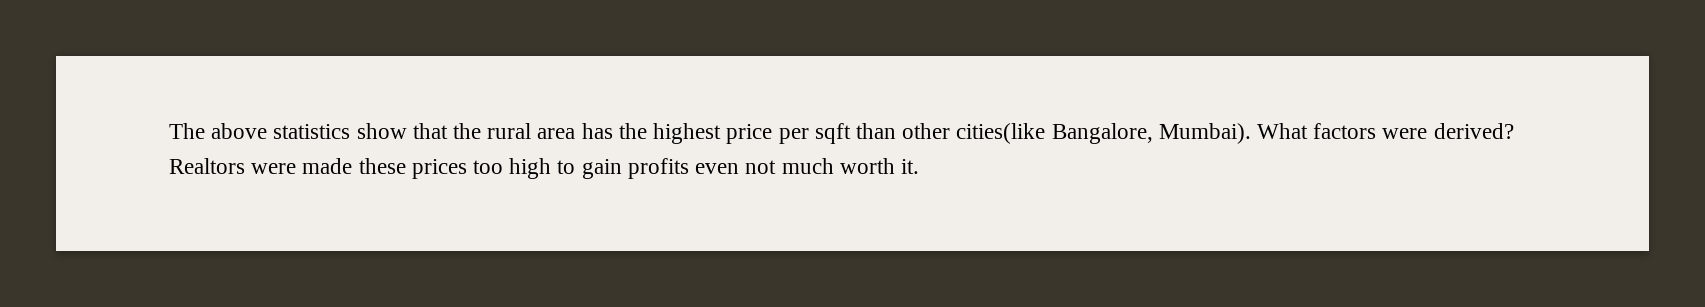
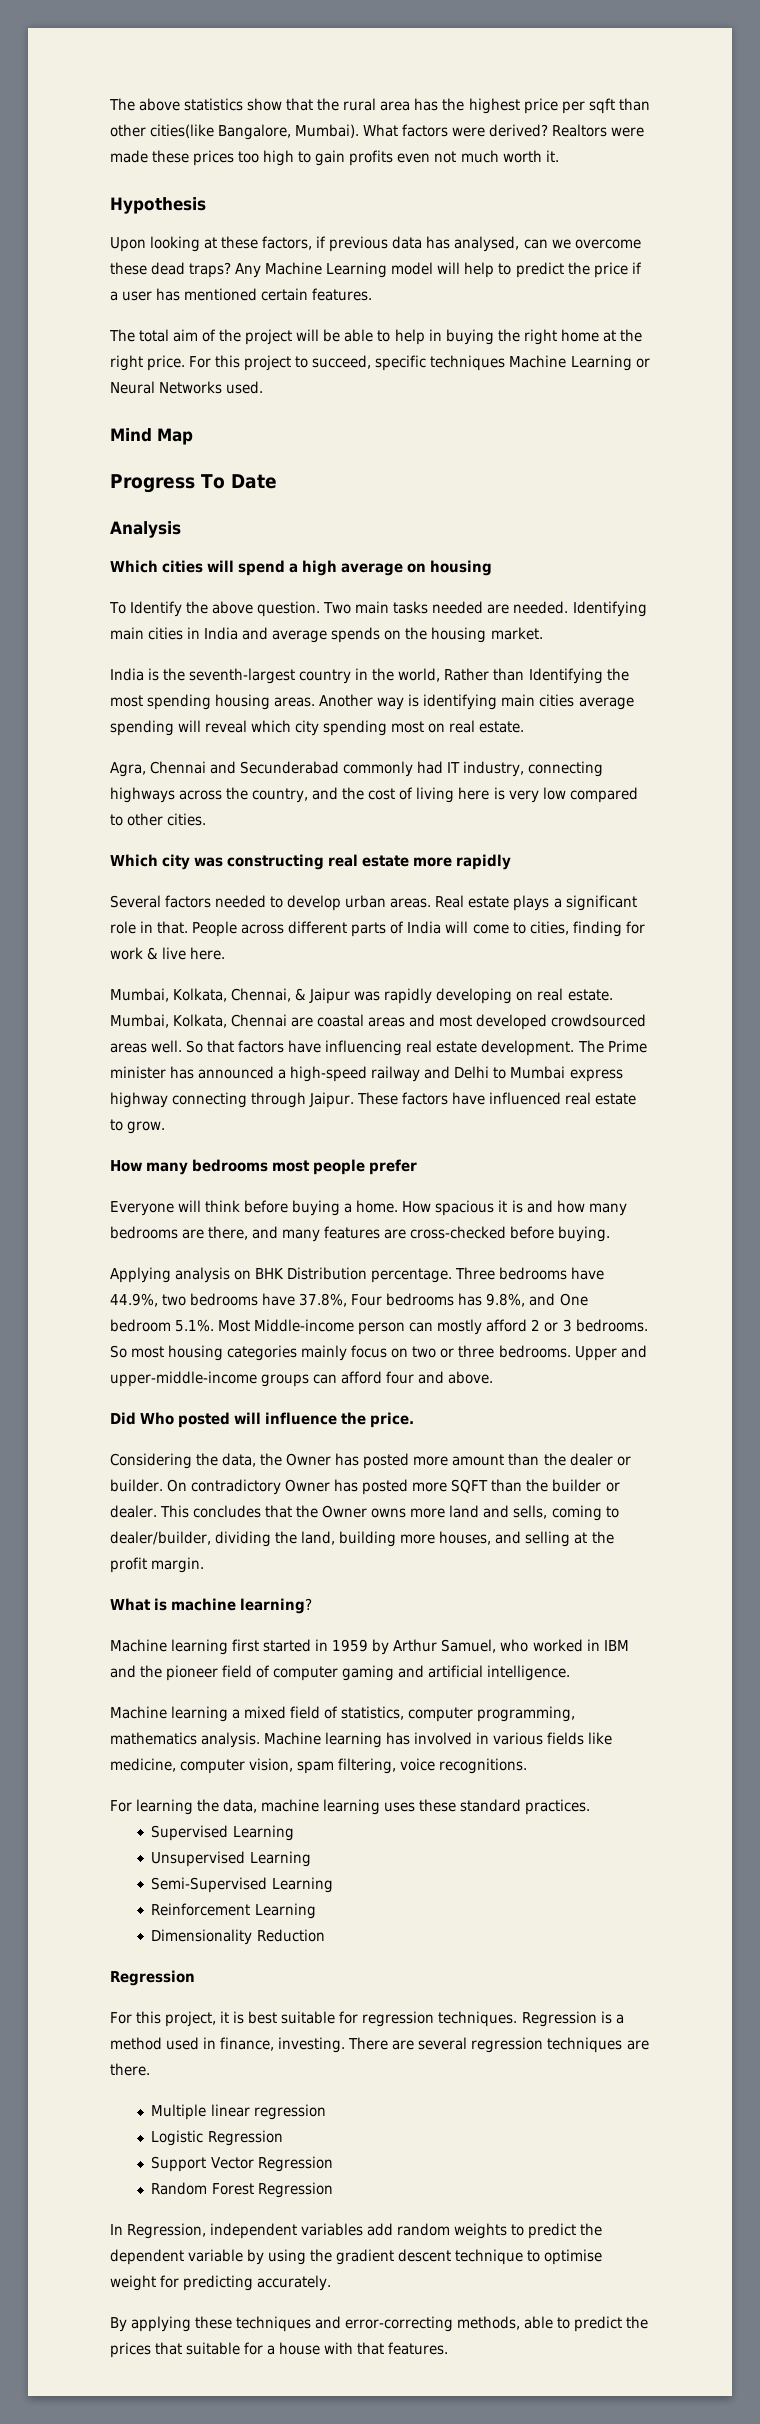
(919, 166) none -> [110,197,206,214] [110,236,641,252] [110,262,642,278] [110,288,373,301] [109,329,642,345] [110,355,650,371] [110,381,264,394] [110,428,193,445] [110,474,277,493] [110,521,181,538] [110,560,493,576] [109,601,647,617] [110,627,543,643] [110,668,629,684] [110,694,634,710] [110,720,525,736] [110,761,604,777] [110,787,638,803] [110,813,207,826] [110,854,512,870] [110,895,637,911] [110,921,645,937] [110,947,226,960] [110,988,613,1004] [110,1014,647,1030] [110,1040,647,1056] [110,1066,623,1082] [110,1092,637,1108] [110,1119,166,1134] [110,1159,418,1175] [110,1200,627,1216] [110,1226,611,1242] [110,1267,605,1283] [110,1293,588,1307] [110,1319,648,1335] [110,1345,647,1361] [110,1371,494,1387] [110,1412,415,1428] [110,1453,631,1469] [110,1479,620,1495] [110,1505,619,1521] [110,1531,614,1547] [110,1557,205,1573] [110,1598,313,1614] [110,1639,629,1655] [110,1665,571,1681] [110,1706,576,1722] [110,1732,613,1748] [110,1758,528,1774] [110,1799,591,1815] [151,1825,294,1841] [151,1851,311,1867] [151,1877,333,1893] [151,1903,316,1919] [151,1929,325,1945] [110,1970,195,1986] [110,2011,624,2027] [110,2037,649,2053] [110,2063,150,2076] [151,2104,326,2120] [151,2130,283,2146] [151,2156,333,2172] [151,2182,333,2198] [110,2223,603,2239] [110,2249,603,2265] [110,2275,332,2291] [110,2316,649,2332] [110,2342,449,2358] // Hypothesis // Upon looking at these factors, if previous data has analysed, can we overcome these dead traps? Any Machine Learning model will help to predict the price if a user has mentioned certain features. // The total aim of the project will be able to help in buying the right home at the right price. For this project to succeed, specific techniques Machine Learning or Neural Networks used. // Mind Map // Progress To Date // Analysis // Which cities will spend a high average on housing // To Identify the above question. Two main tasks needed are needed. Identifying main cities in India and average spends on the housing market. // India is the seventh-largest country in the world, Rather than Identifying the most spending housing areas. Another way is identifying main cities average spending will reveal which city spending most on real estate. // Agra, Chennai and Secunderabad commonly had IT industry, connecting highways across the country, and the cost of living here is very low compared to other cities. // Which city was constructing real estate more rapidly // Several factors needed to develop urban areas. Real estate plays a significant role in that. People across different parts of India will come to cities, finding for work & live here. // Mumbai, Kolkata, Chennai, & Jaipur was rapidly developing on real estate. Mumbai, Kolkata, Chennai are coastal areas and most developed crowdsourced areas well. So that factors have influencing real estate development. The Prime minister has announced a high-speed railway and Delhi to Mumbai express highway connecting through Jaipur. These factors have influenced real estate to grow. // How many bedrooms most people prefer // Everyone will think before buying a home. How spacious it is and how many bedrooms are there, and many features are cross-checked before buying. // Applying analysis on BHK Distribution percentage. Three bedrooms have 44.9%, two bedrooms have 37.8%, Four bedrooms has 9.8%, and One bedroom 5.1%. Most Middle-income person can mostly afford 2 or 3 bedrooms. So most housing categories mainly focus on two or three bedrooms. Upper and upper-middle-income groups can afford four and above. // Did Who posted will influence the price. // Considering the data, the Owner has posted more amount than the dealer or builder. On contradictory Owner has posted more SQFT than the builder or dealer. This concludes that the Owner owns more land and sells, coming to dealer/builder, dividing the land, building more houses, and selling at the profit margin. // What is machine learning? // Machine learning first started in 1959 by Arthur Samuel, who worked in IBM and the pioneer field of computer gaming and artificial intelligence. // Machine learning a mixed field of statistics, computer programming, mathematics analysis. Machine learning has involved in various fields like medicine, computer vision, spam filtering, voice recognitions. // For learning the data, machine learning uses these standard practices. // Supervised Learning // Unsupervised Learning // Semi-Supervised Learning // Reinforcement Learning // Dimensionality Reduction // Regression // For this project, it is best suitable for regression techniques. Regression is a method used in finance, investing. There are several regression techniques are there. // Multiple linear regression // Logistic Regression // Support Vector Regression // Random Forest Regression // In Regression, independent variables add random weights to predict the dependent variable by using the gradient descent technique to optimise weight for predicting accurately. // By applying these techniques and error-correcting methods, able to predict the prices that suitable for a house with that features.

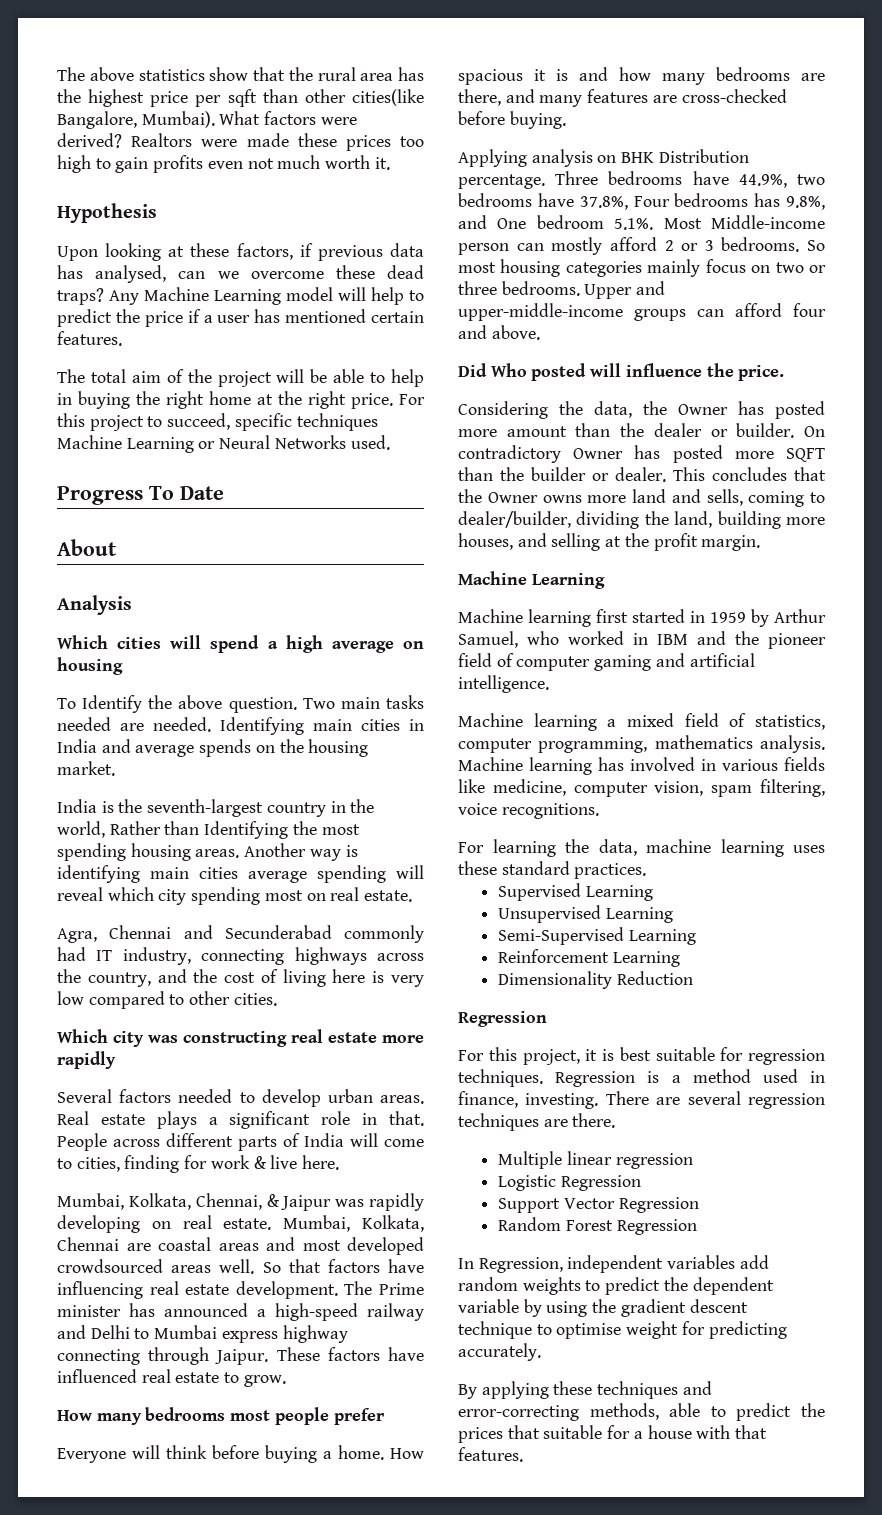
[110,428,193,445] // Mind Map -> (390, 442) none
(277, 481) none -> [57,539,117,556] // About
[110,1598,313,1614] What is machine learning? -> [458,571,605,589] Machine Learning

